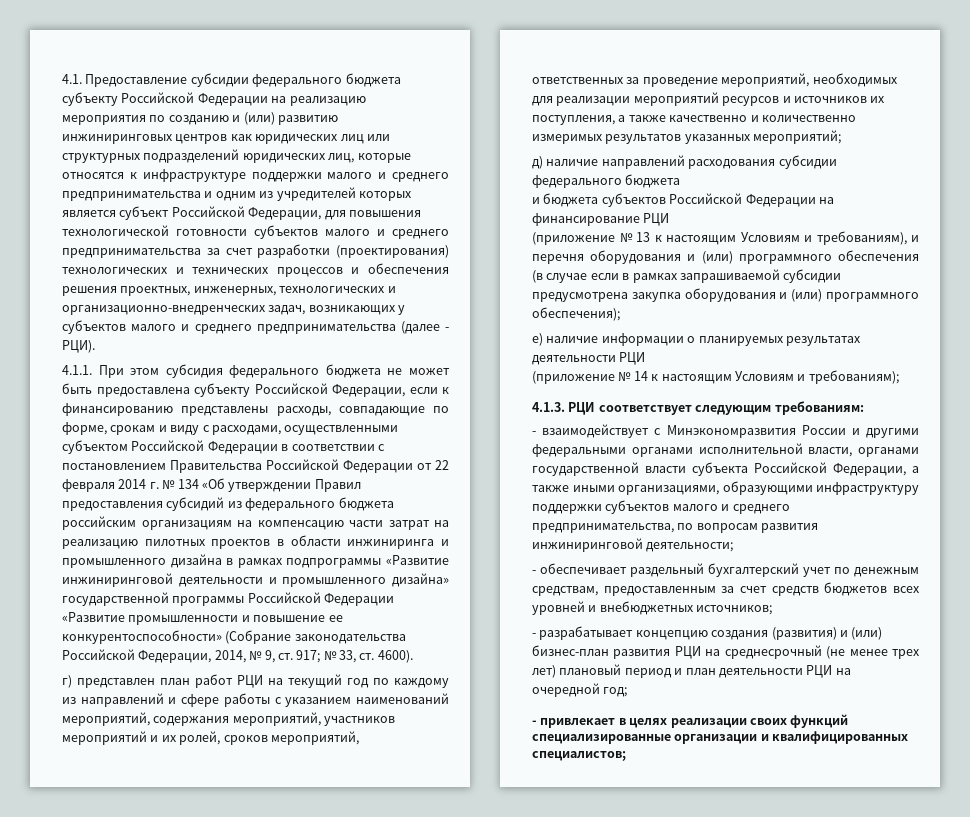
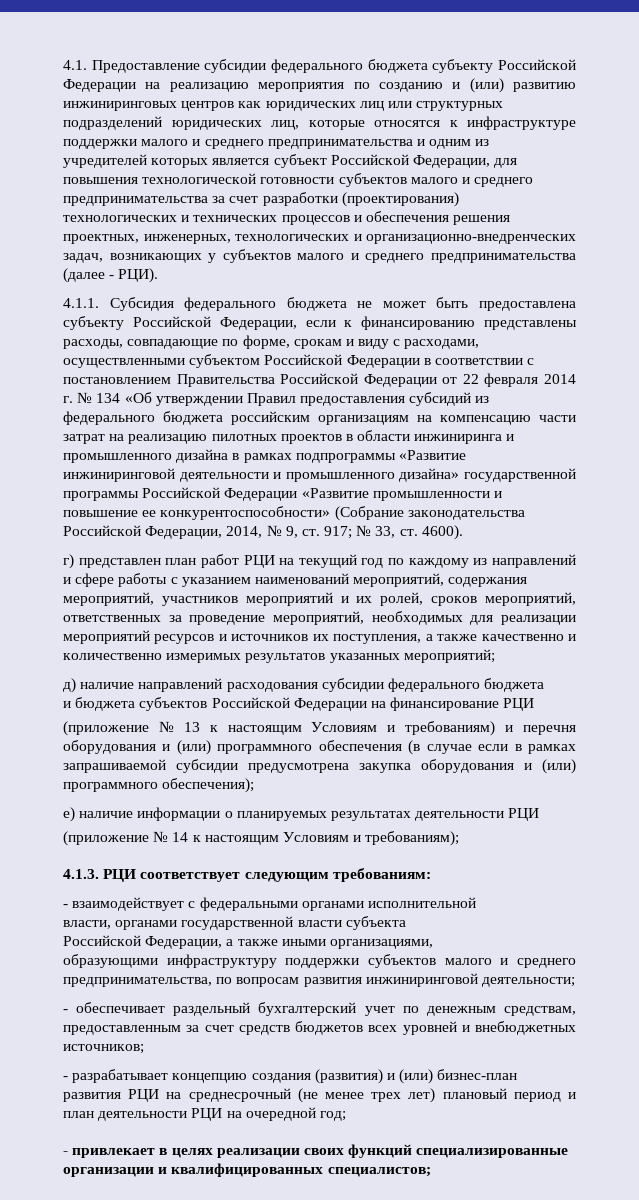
[98,364,223,378] При этом субсидия -> [109,297,174,311] Субсидия
[816,231,907,245] требованиям), -> [405,721,496,736] требованиям)
[666,425,919,438] Минэкономразвития России и другими -> (196, 904) none
(803, 448) none -> (476, 902) //
(748, 469) none -> (406, 923) //
(719, 490) none -> (433, 944) //

